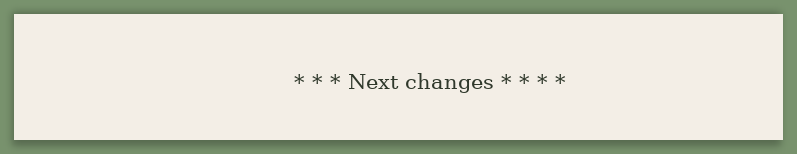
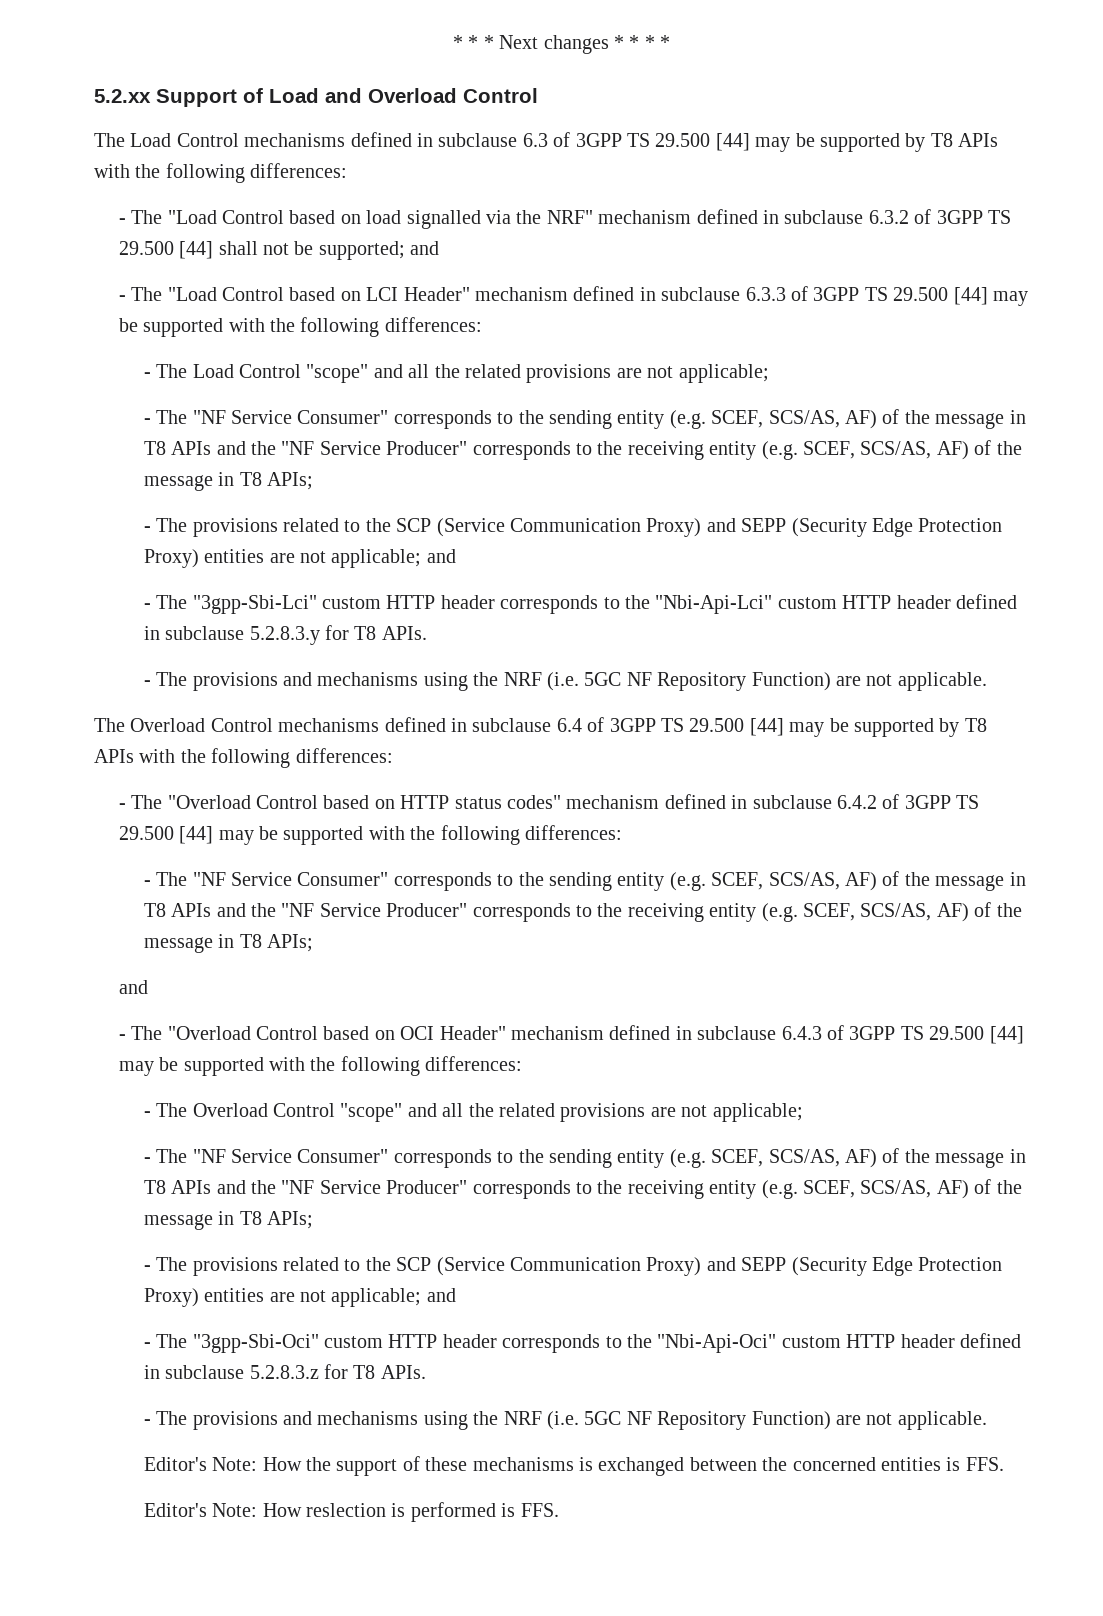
(566, 81) none -> [94,88,538,107] [94,132,999,152] [94,163,348,183] [118,209,1012,229] [118,241,440,260] [118,286,1029,306] [118,317,482,337] [143,364,769,383] [143,409,1026,429] [143,440,1022,460] [143,472,313,491] [143,518,1003,537] [143,549,456,568] [143,594,1017,614] [143,625,427,645] [143,672,987,691] [94,717,987,737] [94,748,393,768] [118,794,980,809] [118,825,623,845] [143,871,1026,891] [143,902,1022,922] [143,934,313,953] [118,980,148,994] [118,1025,1024,1044] [118,1056,523,1076] [143,1103,803,1122] [143,1148,1026,1168] [143,1179,1022,1199] [143,1211,313,1230] [143,1257,1003,1276] [143,1288,456,1307] [143,1333,1021,1353] [143,1364,426,1379] [143,1411,987,1430] [143,1456,1004,1476] [143,1502,559,1522] // 5.2.xx Support of Load and Overload Control // The Load Control mechanisms defined in subclause 6.3 of 3GPP TS 29.500 [44] may be supported by T8 APIs with the following differences: // - The "Load Control based on load signalled via the NRF" mechanism defined in subclause 6.3.2 of 3GPP TS 29.500 [44] shall not be supported; and // - The "Load Control based on LCI Header" mechanism defined in subclause 6.3.3 of 3GPP TS 29.500 [44] may be supported with the following differences: // - The Load Control "scope" and all the related provisions are not applicable; // - The "NF Service Consumer" corresponds to the sending entity (e.g. SCEF, SCS/AS, AF) of the message in T8 APIs and the "NF Service Producer" corresponds to the receiving entity (e.g. SCEF, SCS/AS, AF) of the message in T8 APIs; // - The provisions related to the SCP (Service Communication Proxy) and SEPP (Security Edge Protection Proxy) entities are not applicable; and // - The "3gpp-Sbi-Lci" custom HTTP header corresponds to the "Nbi-Api-Lci" custom HTTP header defined in subclause 5.2.8.3.y for T8 APIs. // - The provisions and mechanisms using the NRF (i.e. 5GC NF Repository Function) are not applicable. // The Overload Control mechanisms defined in subclause 6.4 of 3GPP TS 29.500 [44] may be supported by T8 APIs with the following differences: // - The "Overload Control based on HTTP status codes" mechanism defined in subclause 6.4.2 of 3GPP TS 29.500 [44] may be supported with the following differences: // - The "NF Service Consumer" corresponds to the sending entity (e.g. SCEF, SCS/AS, AF) of the message in T8 APIs and the "NF Service Producer" corresponds to the receiving entity (e.g. SCEF, SCS/AS, AF) of the message in T8 APIs; // and // - The "Overload Control based on OCI Header" mechanism defined in subclause 6.4.3 of 3GPP TS 29.500 [44] may be supported with the following differences: // - The Overload Control "scope" and all the related provisions are not applicable; // - The "NF Service Consumer" corresponds to the sending entity (e.g. SCEF, SCS/AS, AF) of the message in T8 APIs and the "NF Service Producer" corresponds to the receiving entity (e.g. SCEF, SCS/AS, AF) of the message in T8 APIs; // - The provisions related to the SCP (Service Communication Proxy) and SEPP (Security Edge Protection Proxy) entities are not applicable; and // - The "3gpp-Sbi-Oci" custom HTTP header corresponds to the "Nbi-Api-Oci" custom HTTP header defined in subclause 5.2.8.3.z for T8 APIs. // - The provisions and mechanisms using the NRF (i.e. 5GC NF Repository Function) are not applicable. // Editor's Note: How the support of these mechanisms is exchanged between the concerned entities is FFS. // Editor's Note: How reslection is performed is FFS.

